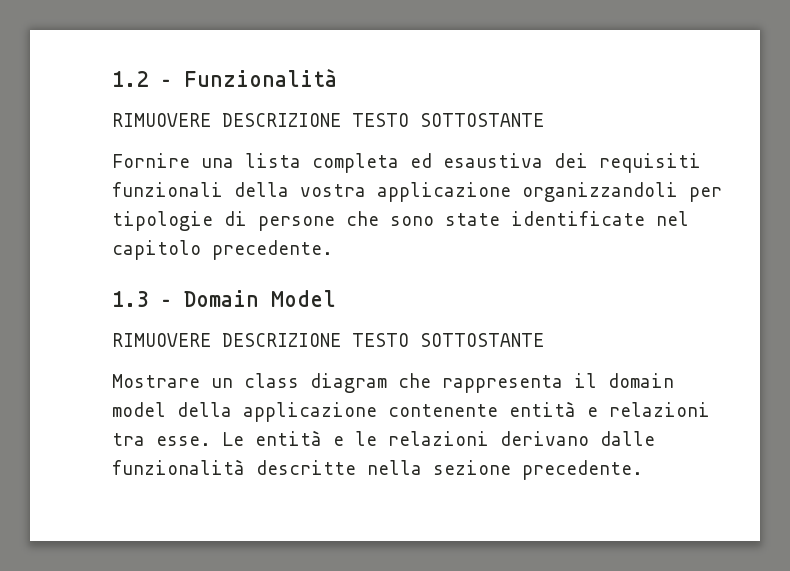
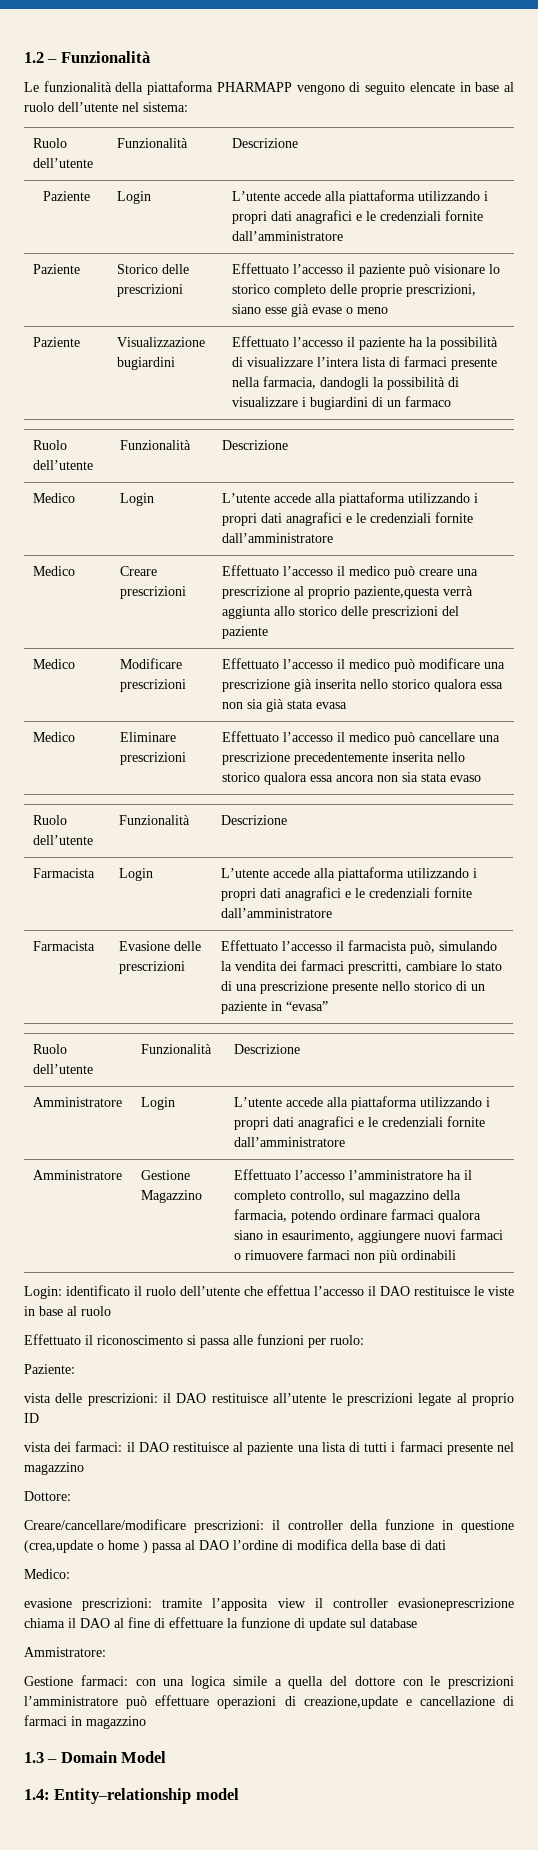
[112,113,544,127] [112,153,701,173] [112,182,722,202] [112,211,689,231] [112,240,333,260] [112,290,336,307] [112,333,544,347] [112,373,674,393] [112,401,710,422] [112,430,655,446] [112,459,643,480] RIMUOVERE DESCRIZIONE TESTO SOTTOSTANTE // Fornire una lista completa ed esaustiva dei requisiti funzionali della vostra applicazione organizzandoli per tipologie di persone che sono state identificate nel capitolo precedente. // 1.3 – Domain Model // RIMUOVERE DESCRIZIONE TESTO SOTTOSTANTE // Mostrare un class diagram che rappresenta il domain model della applicazione contenente entità e relazioni tra esse. Le entità e le relazioni derivano dalle funzionalità descritte nella sezione precedente. -> [24,81,515,95] [24,102,188,112] [32,138,67,148] [32,158,93,168] [116,138,188,148] [231,138,298,148] [43,191,90,201] [116,191,151,204] [231,190,488,204] [231,210,483,224] [231,231,343,241] [32,264,80,274] [116,264,189,274] [116,284,183,297] [231,263,500,277] [231,284,476,297] [231,304,388,317] [32,337,80,347] [116,337,205,347] [116,357,175,370] [231,336,498,350] [231,356,497,370] [231,376,459,390] [231,396,451,410] [32,440,67,450] [32,460,93,470] [119,440,191,450] [221,440,288,450] [32,493,75,503] [119,493,154,506] [221,492,478,506] [221,512,473,526] [221,533,333,543] [32,566,75,576] [119,566,157,576] [119,586,186,599] [221,565,478,579] [221,586,473,599] [221,606,459,619] [221,626,268,639] [32,659,75,669] [119,658,182,669] [119,679,186,692] [221,658,505,672] [221,679,503,692] [221,699,347,712] [32,732,75,742] [119,732,176,742] [119,752,186,765] [221,731,500,745] [221,752,465,765] [221,772,481,785] [32,815,67,825] [32,835,93,845] [118,815,190,825] [220,815,287,825] [32,868,95,878] [118,868,153,881] [220,867,477,881] [220,887,472,901] [220,908,332,918] [32,941,95,951] [118,941,201,951] [118,961,185,974] [220,940,497,954] [220,960,502,974] [220,981,485,994] [220,1001,328,1014] [32,1044,67,1054] [32,1064,93,1074] [140,1044,212,1054] [233,1044,300,1054] [32,1097,122,1107] [140,1097,175,1110] [233,1096,490,1110] [233,1116,485,1130] [233,1137,345,1147] [32,1170,122,1180] [140,1170,190,1180] [140,1190,202,1203] [233,1169,472,1180] [233,1190,461,1203] [233,1209,481,1223] [233,1229,503,1243] [233,1249,456,1263] [24,1285,514,1299] [24,1306,111,1316] [24,1334,364,1348] [24,1364,75,1374] [24,1393,515,1406] [24,1413,39,1423] [24,1441,514,1455] [24,1462,84,1475] [24,1491,71,1501] [24,1519,514,1533] [24,1539,446,1553] [24,1569,70,1579] [24,1598,514,1611] [24,1617,417,1631] [24,1647,106,1657] [24,1675,514,1689] [24,1695,514,1709] [24,1715,146,1729] [24,1751,167,1763] [24,1788,239,1804] Le funzionalità della piattaforma PHARMAPP vengono di seguito elencate in base al ruolo dell’utente nel sistema: // Ruolo dell’utente | Funzionalità | Descrizione // Paziente | Login | L’utente accede alla piattaforma utilizzando i propri dati anagrafici e le credenziali fornite dall’amministratore // Paziente | Storico delle prescrizioni | Effettuato l’accesso il paziente può visionare lo storico completo delle proprie prescrizioni, siano esse già evase o meno // Paziente | Visualizzazione bugiardini | Effettuato l’accesso il paziente ha la possibilità di visualizzare l’intera lista di farmaci presente nella farmacia, dandogli la possibilità di visualizzare i bugiardini di un farmaco // Ruolo dell’utente | Funzionalità | Descrizione // Medico | Login | L’utente accede alla piattaforma utilizzando i propri dati anagrafici e le credenziali fornite dall’amministratore // Medico | Creare prescrizioni | Effettuato l’accesso il medico può creare una prescrizione al proprio paziente,questa verrà aggiunta allo storico delle prescrizioni del paziente // Medico | Modificare prescrizioni | Effettuato l’accesso il medico può modificare una prescrizione già inserita nello storico qualora essa non sia già stata evasa // Medico | Eliminare prescrizioni | Effettuato l’accesso il medico può cancellare una prescrizione precedentemente inserita nello storico qualora essa ancora non sia stata evaso // Ruolo dell’utente | Funzionalità | Descrizione // Farmacista | Login | L’utente accede alla piattaforma utilizzando i propri dati anagrafici e le credenziali fornite dall’amministratore // Farmacista | Evasione delle prescrizioni | Effettuato l’accesso il farmacista può, simulando la vendita dei farmaci prescritti, cambiare lo stato di una prescrizione presente nello storico di un paziente in “evasa” // Ruolo dell’utente | Funzionalità | Descrizione // Amministratore | Login | L’utente accede alla piattaforma utilizzando i propri dati anagrafici e le credenziali fornite dall’amministratore // Amministratore | Gestione Magazzino | Effettuato l’accesso l’amministratore ha il completo controllo, sul magazzino della farmacia, potendo ordinare farmaci qualora siano in esaurimento, aggiungere nuovi farmaci o rimuovere farmaci non più ordinabili // Login: identificato il ruolo dell’utente che effettua l’accesso il DAO restituisce le viste in base al ruolo // Effettuato il riconoscimento si passa alle funzioni per ruolo: // Paziente: // vista delle prescrizioni: il DAO restituisce all’utente le prescrizioni legate al proprio ID // vista dei farmaci: il DAO restituisce al paziente una lista di tutti i farmaci presente nel magazzino // Dottore: // Creare/cancellare/modificare prescrizioni: il controller della funzione in questione (crea,update o home ) passa al DAO l’ordine di modifica della base di dati // Medico: // evasione prescrizioni: tramite l’apposita view il controller evasioneprescrizione chiama il DAO al fine di effettuare la funzione di update sul database // Ammistratore: // Gestione farmaci: con una logica simile a quella del dottore con le prescrizioni l’amministratore può effettuare operazioni di creazione,update e cancellazione di farmaci in magazzino // 1.3 – Domain Model // 1.4: Entity–relationship model

